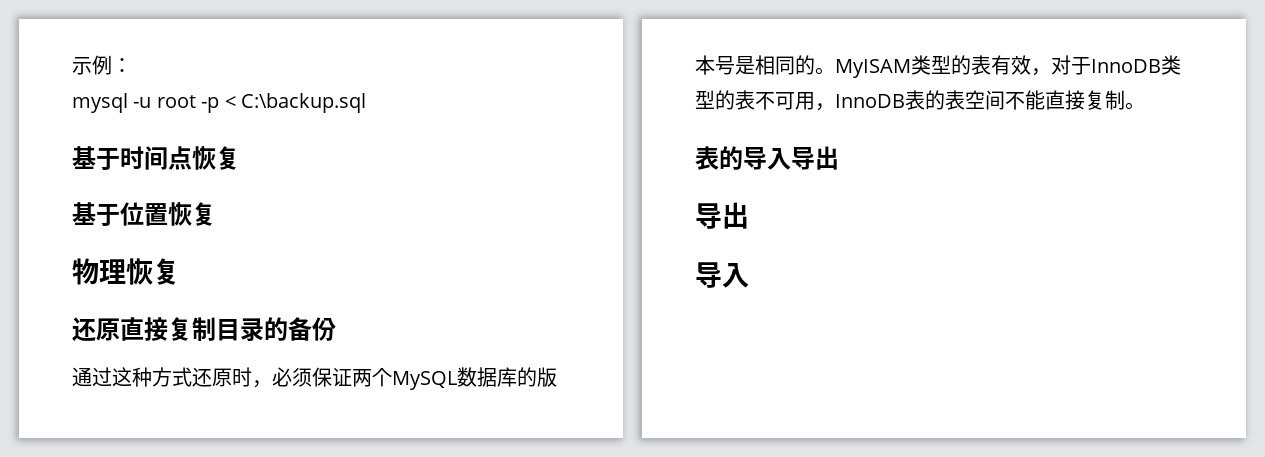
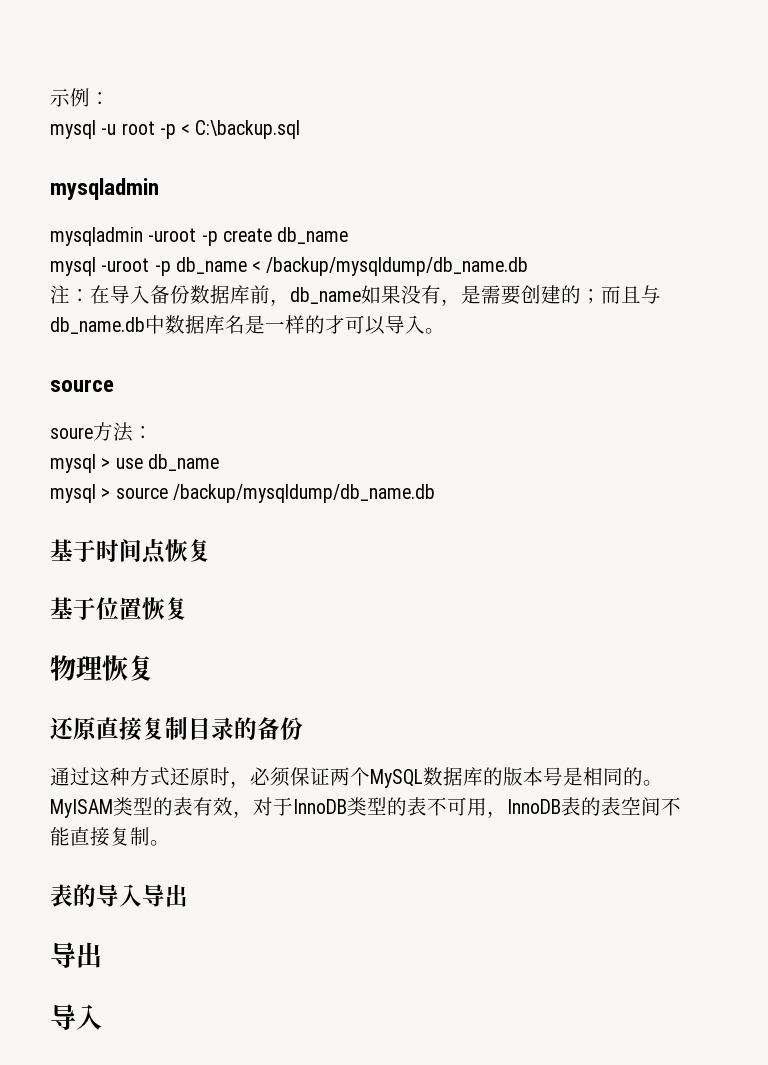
(366, 103) none -> [50,178,159,200] [50,227,349,246] [50,257,529,276] [50,285,661,306] [50,315,445,335] [50,379,114,392] [50,422,153,442] [50,454,219,473] [50,484,435,503] // mysqladmin // mysqladmin -uroot -p create db_name // mysql -uroot -p db_name < /backup/mysqldump/db_name.db // 注：在导入备份数据库前，db_name如果没有，是需要创建的；而且与db_name.db中数据库名是一样的才可以导入。 // source // soure方法： // mysql > use db_name // mysql > source /backup/mysqldump/db_name.db

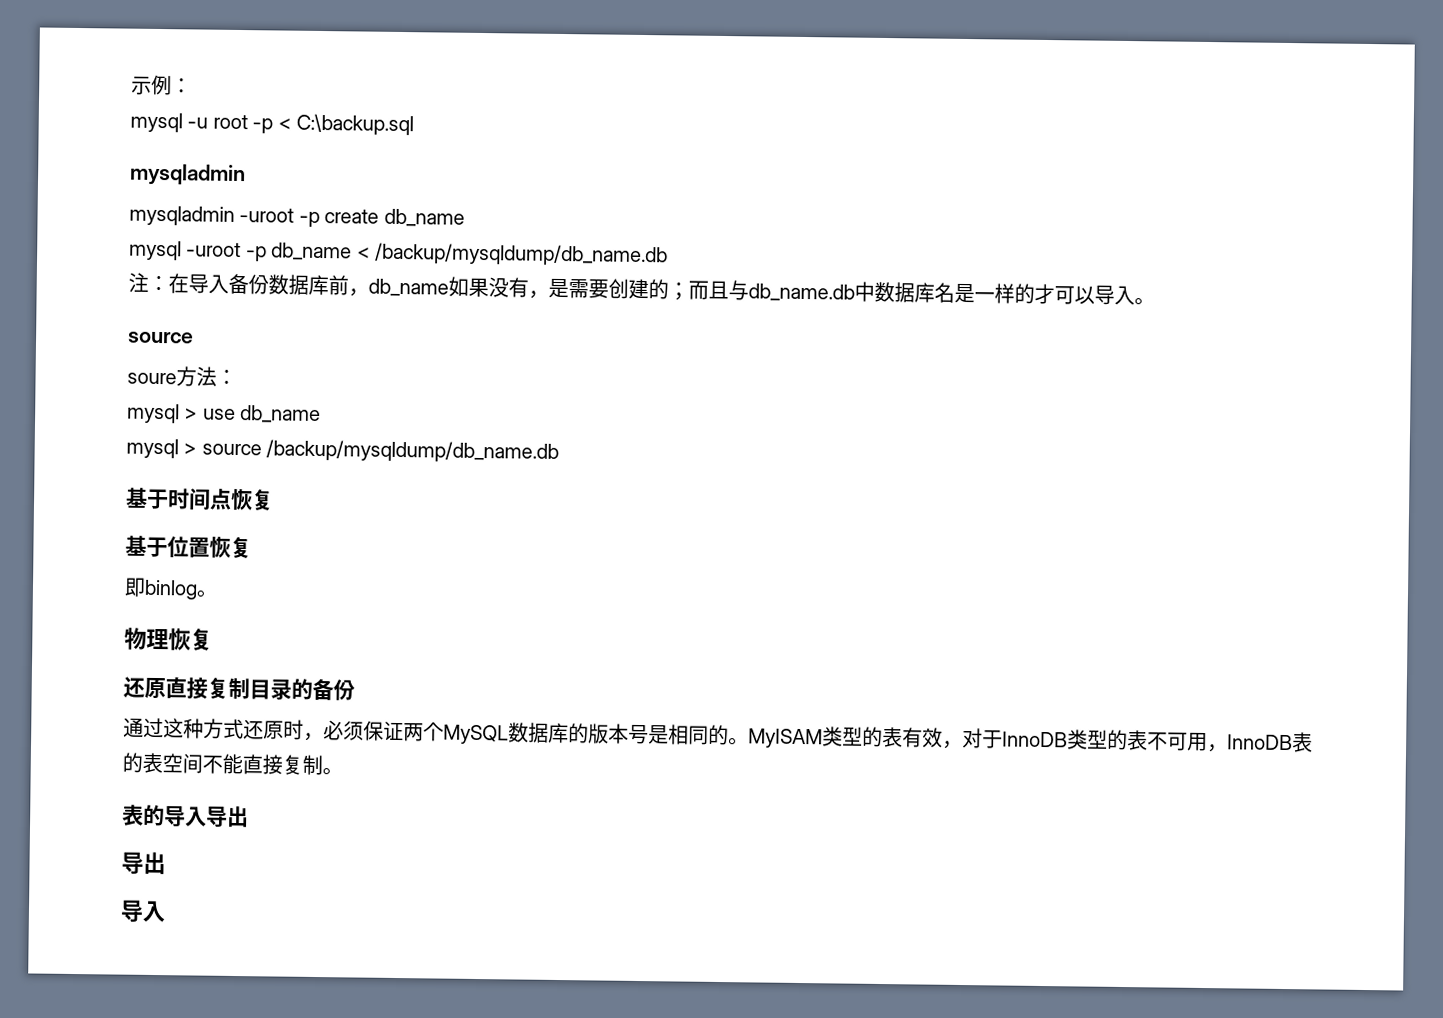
(188, 608) none -> [124,577,217,600] // 即binlog。

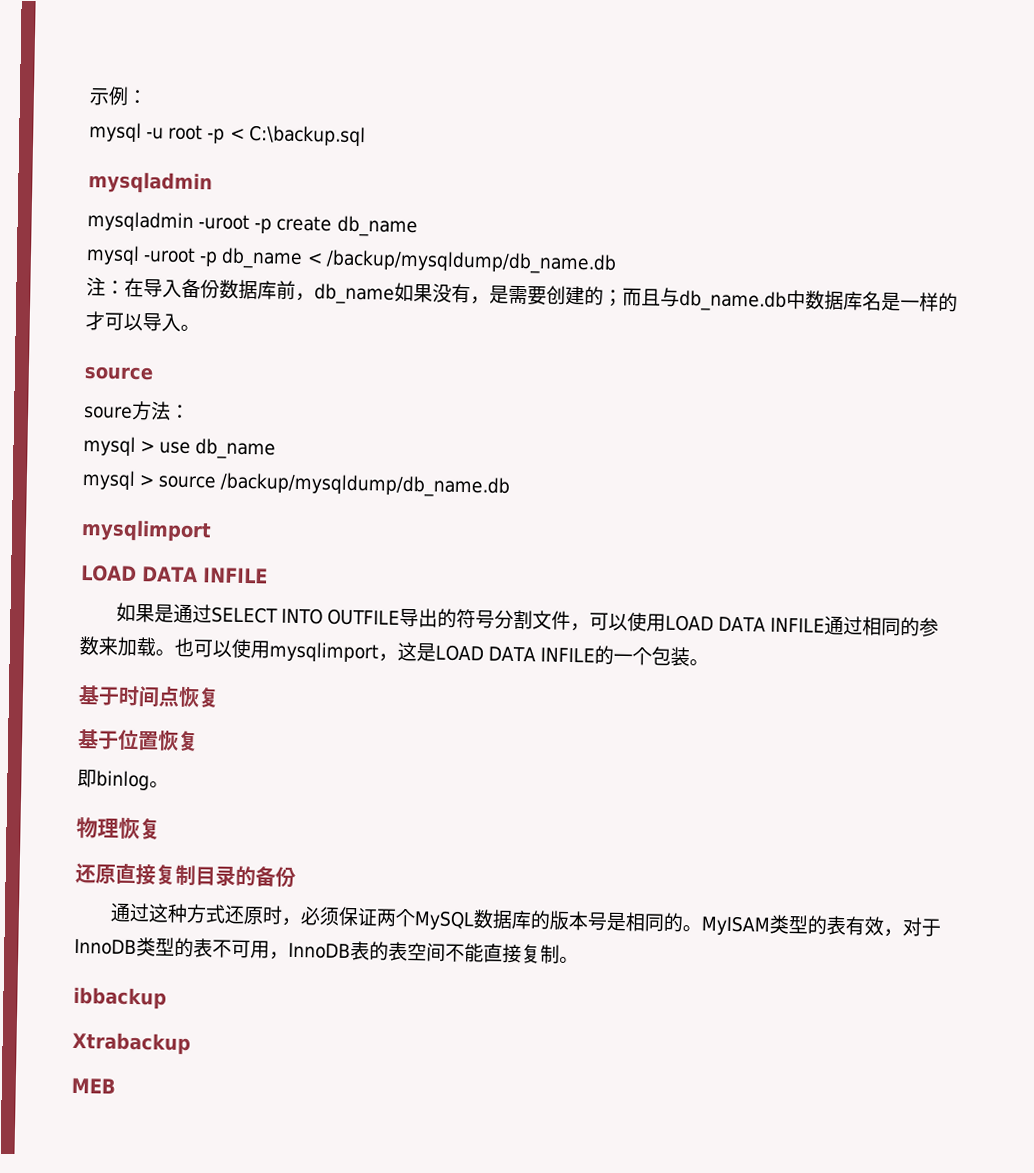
(560, 451) none -> [81,519,212,543] [81,565,268,584] [115,602,940,637] [79,636,710,667] // mysqlimport // LOAD DATA INFILE // 如果是通过SELECT INTO OUTFILE导出的符号分割文件，可以使用LOAD DATA INFILE通过相同的参数来加载。也可以使用mysqlimport，这是LOAD DATA INFILE的一个包装。
[122,804,249,828] [121,851,166,875] [120,899,166,923] 表的导入导出 // 导出 // 导入 -> [73,986,167,1010] [72,1031,191,1056] [71,1077,116,1094] ibbackup // Xtrabackup // MEB

